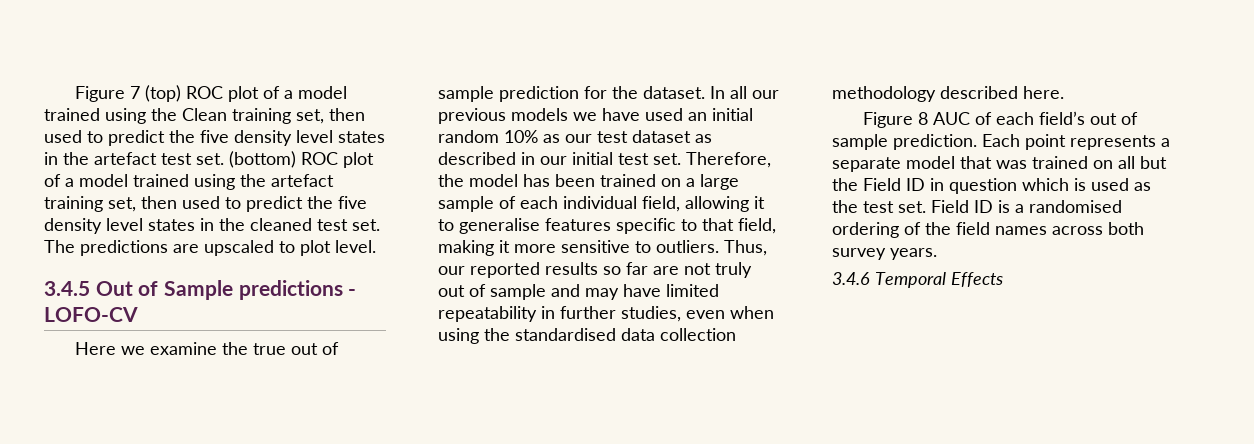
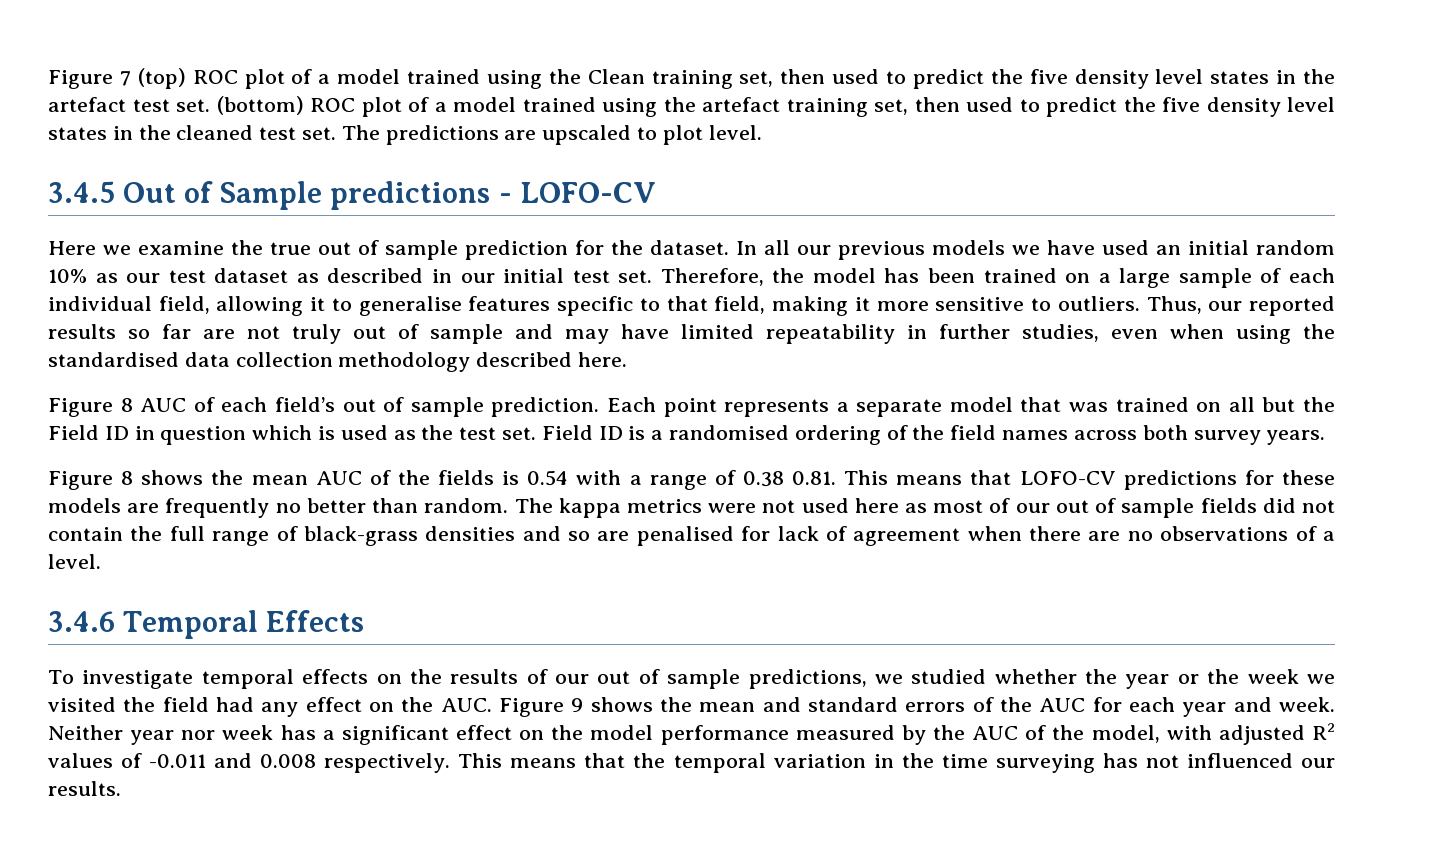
[832,272,1003,288] 3.4.6 Temporal Effects -> [48,470,1336,490] [48,498,1335,518] [48,526,1335,546] [48,554,101,569] [48,610,365,639] [48,669,1335,689] [48,697,1335,717] [48,723,1335,745] [48,753,1335,773] [48,781,121,796] Figure 8 shows the mean AUC of the fields is 0.54 with a range of 0.38 0.81. This means that LOFO-CV predictions for these models are frequently no better than random. The kappa metrics were not used here as most of our out of sample fields did not contain the full range of black-grass densities and so are penalised for lack of agreement when there are no observations of a level. // 3.4.6 Temporal Effects // To investigate temporal effects on the results of our out of sample predictions, we studied whether the year or the week we visited the field had any effect on the AUC. Figure 9 shows the mean and standard errors of the AUC for each year and week. Neither year nor week has a significant effect on the model performance measured by the AUC of the model, with adjusted R2 values of -0.011 and 0.008 respectively. This means that the temporal variation in the time surveying has not influenced our results.

